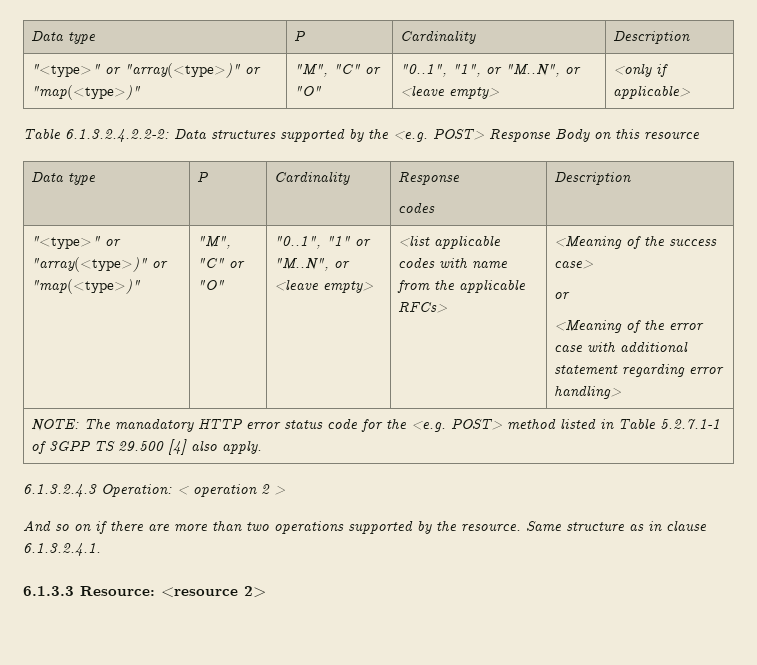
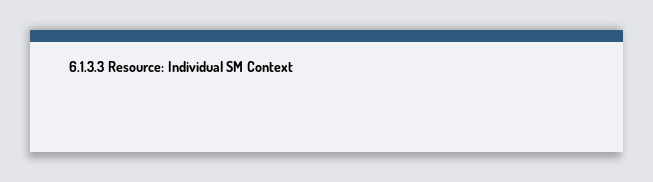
[31,31,97,44] [294,30,306,41] [400,30,477,44] [613,31,691,44] [31,63,262,78] [31,85,142,100] [294,64,382,77] [294,86,323,96] [400,64,582,77] [400,85,500,99] [613,63,669,77] [613,85,691,99] [23,128,700,142] [31,172,97,185] [197,171,209,182] [274,171,351,185] [398,172,461,185] [398,202,436,213] [554,172,632,185] [31,236,122,249] [31,257,169,272] [31,279,142,294] [197,236,232,249] [197,258,246,268] [197,280,226,290] [274,236,372,249] [274,258,351,271] [274,279,374,293] [398,235,502,249] [398,257,509,269] [397,279,527,293] [398,301,448,313] [554,235,718,249] [554,260,594,269] [554,292,571,299] [554,319,705,333] [554,341,689,353] [554,363,725,377] [554,385,622,399] [31,418,721,432] [31,439,263,455] [23,484,285,497] [23,520,707,534] [23,543,101,556] [23,586,266,598] Data type | P | Cardinality | Description // "<type>" or "array(<type>)" or "map(<type>)" | "M", "C" or "O" | "0..1", "1", or "M..N", or <leave empty> | <only if applicable> // Table 6.1.3.2.4.2.2-2: Data structures supported by the <e.g. POST> Response Body on this resource // Data type | P | Cardinality | Response // codes | Description // "<type>" or "array(<type>)" or "map(<type>)" | "M", "C" or "O" | "0..1", "1" or "M..N", or <leave empty> | <list applicable codes with name from the applicable RFCs> | <Meaning of the success case> // or // <Meaning of the error case with additional statement regarding error handling> // NOTE: The manadatory HTTP error status code for the <e.g. POST> method listed in Table 5.2.7.1-1 of 3GPP TS 29.500 [4] also apply. // 6.1.3.2.4.3 Operation: < operation 2 > // And so on if there are more than two operations supported by the resource. Same structure as in clause 6.1.3.2.4.1. // 6.1.3.3 Resource: <resource 2> -> [69,61,294,72] 6.1.3.3 Resource: Individual SM Context

